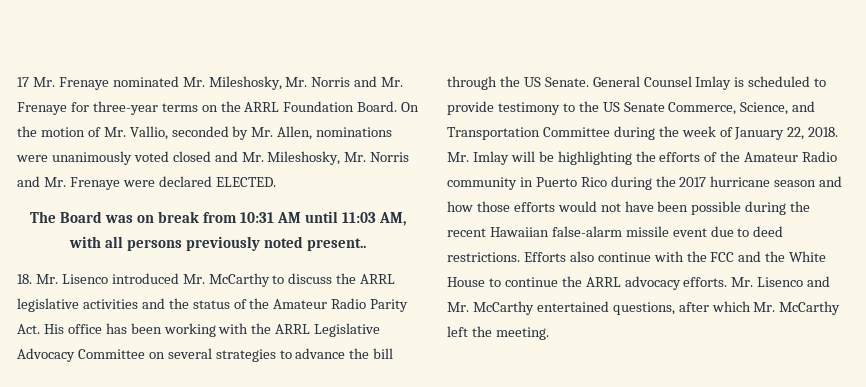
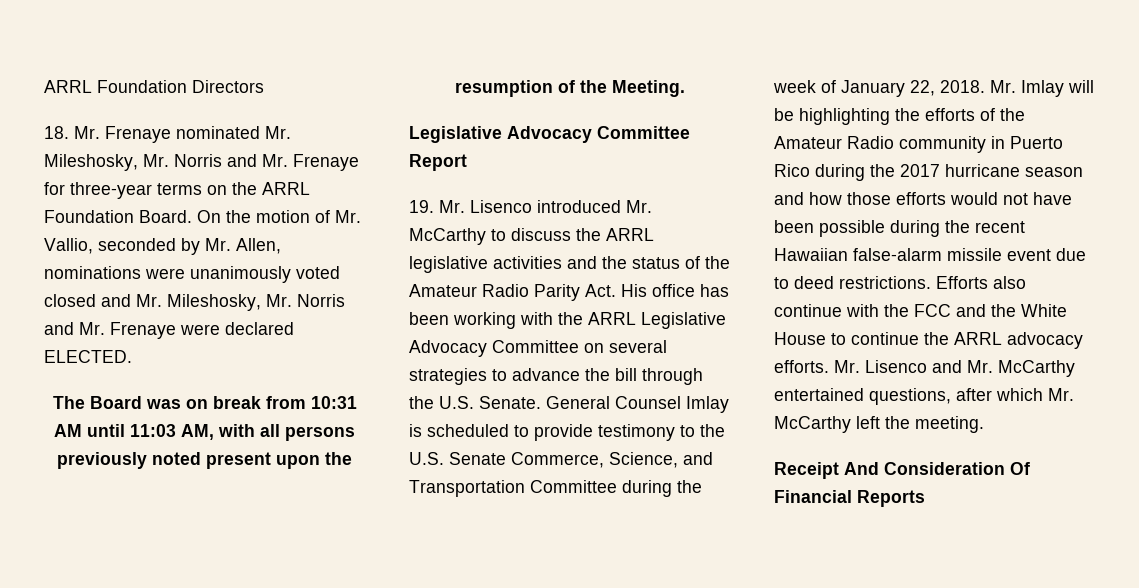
[17,77,29,87] 17 -> [44,80,264,93] [44,126,69,139] ARRL Foundation Directors // 18.
[306,238,366,251] [17,274,32,284] present.. // 18. -> [206,452,352,469] [454,80,685,97] [409,126,690,143] [409,154,467,171] [409,200,434,213] present upon the resumption of the Meeting. // Legislative Advocacy Committee Report // 19.
[523,77,541,87] US -> [439,396,474,409] U.S.
[602,102,620,112] US -> [409,452,444,465] U.S.
(549, 333) none -> [774,462,1030,479] [774,490,925,507] // Receipt And Consideration Of Financial Reports

